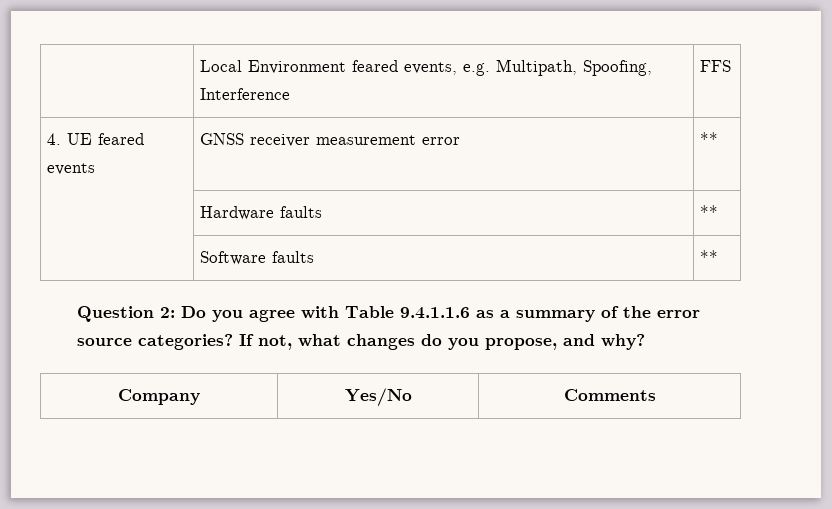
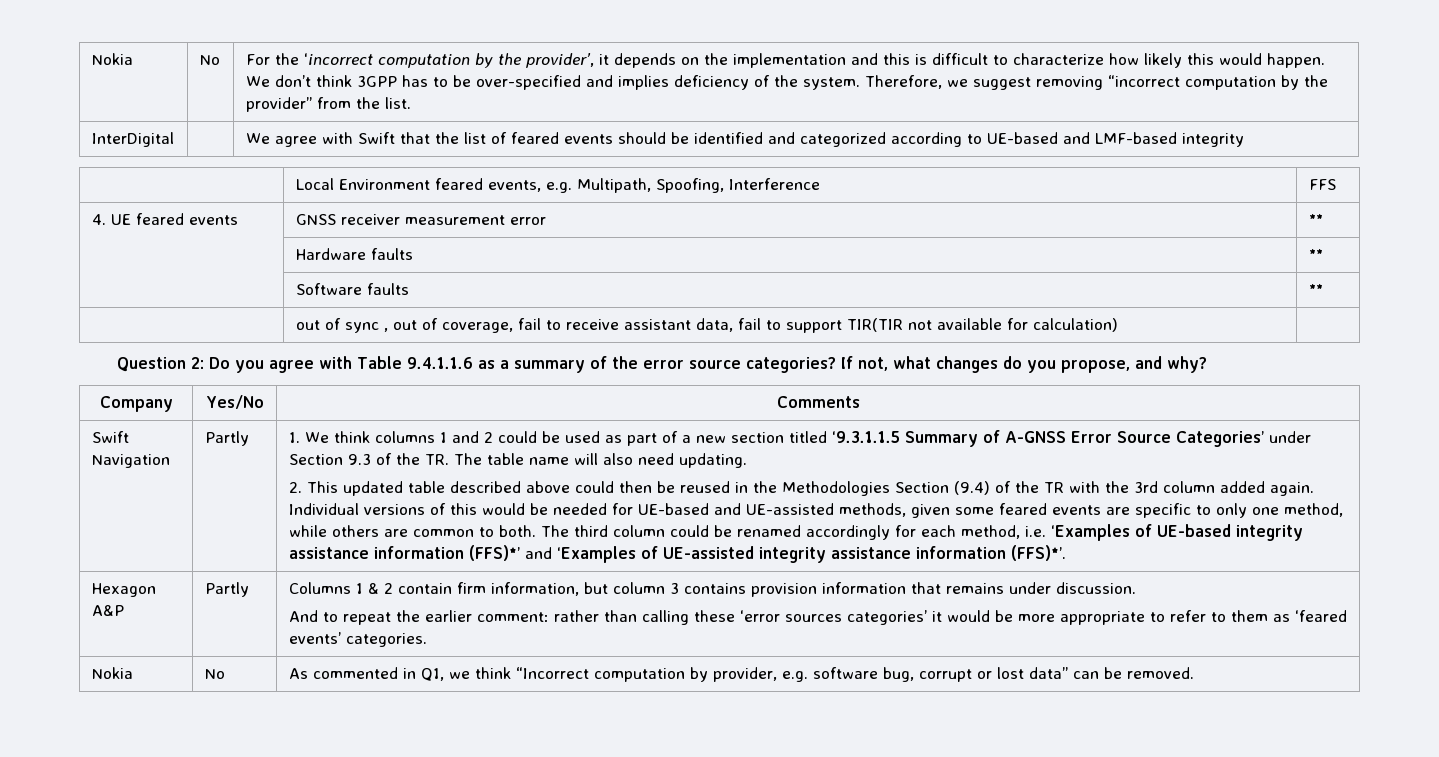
(200, 66) none -> [91,53,133,65] [199,55,220,65] [245,53,1325,68] [245,75,1328,90] [245,97,411,112] [91,132,174,147] [245,132,1244,147] Nokia | No | For the ‘incorrect computation by the provider’, it depends on the implementation and this is difficult to characterize how likely this would happen. We don’t think 3GPP has to be over-specified and implies deficiency of the system. Therefore, we suggest removing “incorrect computation by the provider” from the list. // InterDigital | | We agree with Swift that the list of feared events should be identified and categorized according to UE-based and LMF-based integrity //
(719, 256) none -> [295,318,1118,333] // | out of sync , out of coverage, fail to receive assistant data, fail to support TIR(TIR not available for calculation) |
(656, 395) none -> [91,431,129,443] [91,454,170,468] [204,431,249,446] [288,430,1311,447] [288,453,747,468] [288,481,1314,496] [288,503,1343,518] [288,524,1303,541] [288,545,1066,563] [91,583,156,597] [91,605,124,616] [204,582,249,597] [288,582,1136,597] [288,610,1347,625] [288,632,427,647] [91,667,133,679] [204,669,225,679] [288,667,1194,682] // Swift Navigation | Partly | 1. We think columns 1 and 2 could be used as part of a new section titled ‘9.3.1.1.5 Summary of A-GNSS Error Source Categories’ under Section 9.3 of the TR. The table name will also need updating. // 2. This updated table described above could then be reused in the Methodologies Section (9.4) of the TR with the 3rd column added again. Individual versions of this would be needed for UE-based and UE-assisted methods, given some feared events are specific to only one method, while others are common to both. The third column could be renamed accordingly for each method, i.e. ‘Examples of UE-based integrity assistance information (FFS)*’ and ‘Examples of UE-assisted integrity assistance information (FFS)*’. // Hexagon A&P | Partly | Columns 1 & 2 contain firm information, but column 3 contains provision information that remains under discussion. // And to repeat the earlier comment: rather than calling these ‘error sources categories’ it would be more appropriate to refer to them as ‘feared events’ categories. // Nokia | No | As commented in Q1, we think “Incorrect computation by provider, e.g. software bug, corrupt or lost data” can be removed.

